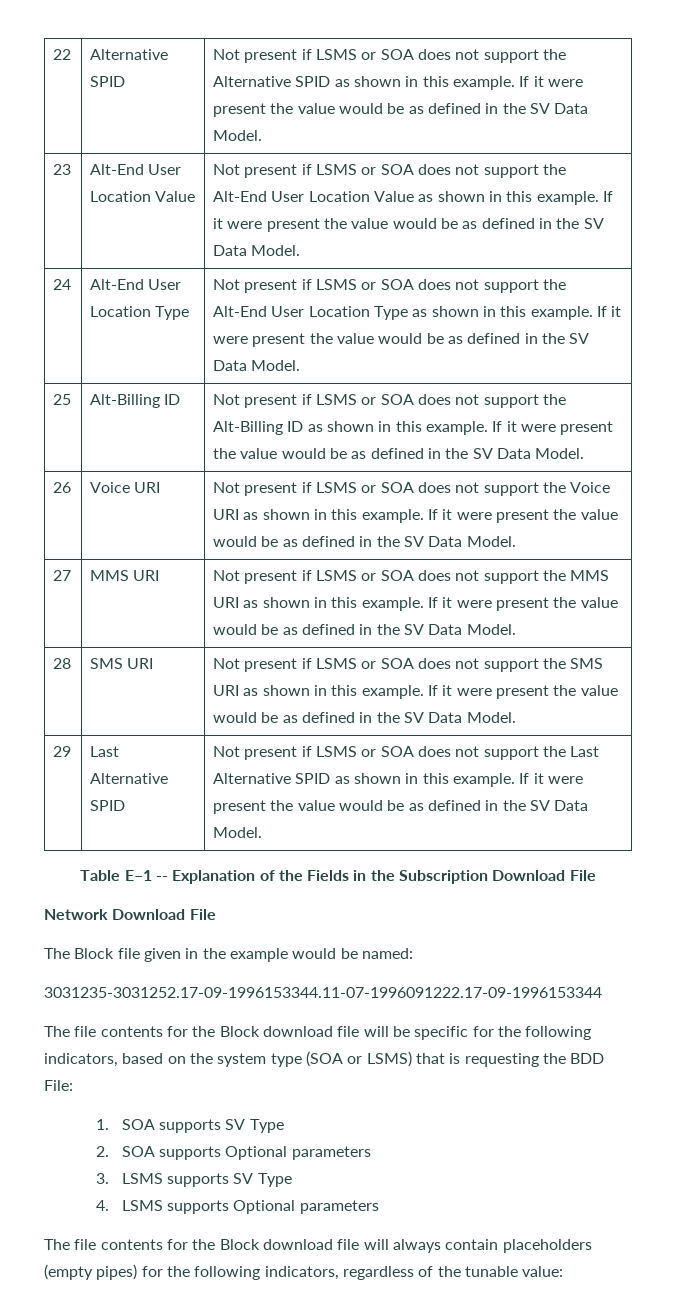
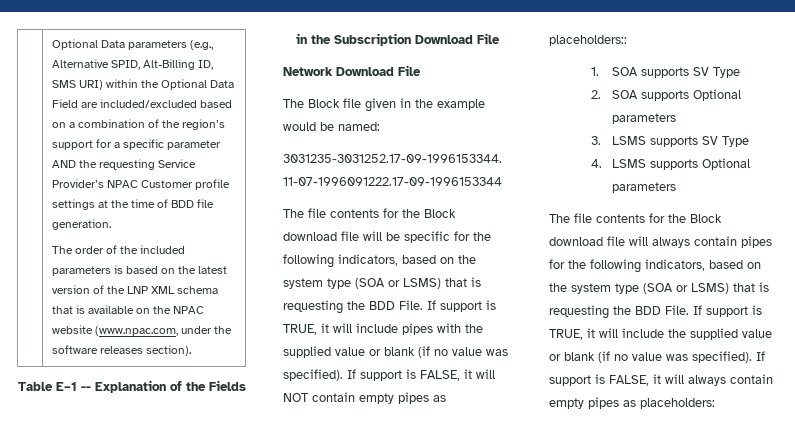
[53,49,72,60] [90,49,169,60] [90,76,126,87] [213,49,566,63] [213,76,583,90] [213,103,589,117] [213,130,263,141] [53,164,72,175] [90,164,182,175] [90,191,196,202] [213,164,566,178] [213,191,613,205] [213,218,604,232] [213,245,301,256] [53,279,72,290] [90,279,182,290] [90,306,190,320] [213,279,566,293] [213,306,622,320] [213,333,590,347] [213,360,301,371] [53,394,72,405] [90,394,181,408] [213,394,566,408] [213,421,614,435] [213,448,585,459] [53,482,72,493] [90,482,161,493] [213,482,611,496] [213,509,618,523] [213,536,516,547] [53,570,72,581] [90,570,160,581] [213,570,610,584] [213,597,618,611] [213,624,516,635] [53,658,72,669] [90,658,154,669] [213,658,604,672] [213,685,618,699] [213,712,516,723] [53,746,72,757] [90,746,120,757] [90,773,169,784] [90,800,126,811] [213,746,600,760] [213,773,583,787] [213,800,589,814] [213,827,263,838] 22 | Alternative SPID | Not present if LSMS or SOA does not support the Alternative SPID as shown in this example. If it were present the value would be as defined in the SV Data Model. // 23 | Alt-End User Location Value | Not present if LSMS or SOA does not support the Alt-End User Location Value as shown in this example. If it were present the value would be as defined in the SV Data Model. // 24 | Alt-End User Location Type | Not present if LSMS or SOA does not support the Alt-End User Location Type as shown in this example. If it were present the value would be as defined in the SV Data Model. // 25 | Alt-Billing ID | Not present if LSMS or SOA does not support the Alt-Billing ID as shown in this example. If it were present the value would be as defined in the SV Data Model. // 26 | Voice URI | Not present if LSMS or SOA does not support the Voice URI as shown in this example. If it were present the value would be as defined in the SV Data Model. // 27 | MMS URI | Not present if LSMS or SOA does not support the MMS URI as shown in this example. If it were present the value would be as defined in the SV Data Model. // 28 | SMS URI | Not present if LSMS or SOA does not support the SMS URI as shown in this example. If it were present the value would be as defined in the SV Data Model. // 29 | Last Alternative SPID | Not present if LSMS or SOA does not support the Last Alternative SPID as shown in this example. If it were present the value would be as defined in the SV Data Model. -> [51,39,213,50] [51,59,213,70] [51,79,235,90] [51,99,232,108] [51,119,226,130] [51,139,222,150] [51,159,196,170] [51,179,230,190] [51,199,215,210] [51,219,111,230] [51,245,186,254] [51,265,228,276] [51,285,219,294] [51,305,205,314] [51,325,232,336] [51,345,191,356] | Optional Data parameters (e.g., Alternative SPID, Alt-Billing ID, SMS URI) within the Optional Data Field are included/excluded based on a combination of the region’s support for a specific parameter AND the requesting Service Provider’s NPAC Customer profile settings at the time of BDD file generation. // The order of the included parameters is based on the latest version of the LNP XML schema that is available on the NPAC website (www.npac.com, under the software releases section).
[44,1080,73,1091] File: -> [399,300,496,312] [283,323,483,335] [283,346,508,358] [283,369,495,381] [283,392,446,404] [549,35,627,46] File. If support is TRUE, it will include pipes with the supplied value or blank (if no value was specified). If support is FALSE, it will NOT contain empty pipes as placeholders::
[502,1239,592,1253] [44,1264,564,1280] placeholders (empty pipes) for the following indicators, regardless of the tunable value: -> [741,236,772,248] [549,259,761,273] [549,282,769,294] [549,305,762,319] [549,328,772,340] [549,351,765,363] [549,374,773,386] [549,397,715,409] pipes for the following indicators, based on the system type (SOA or LSMS) that is requesting the BDD File. If support is TRUE, it will include the supplied value or blank (if no value was specified). If support is FALSE, it will always contain empty pipes as placeholders:

